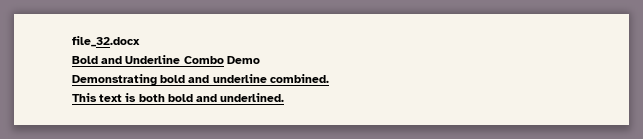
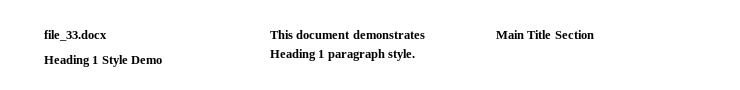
[72,36,140,47] [72,55,260,64] [72,74,329,86] [72,93,285,102] file_32.docx // Bold and Underline Combo Demo // Demonstrating bold and underline combined. // This text is both bold and underlined. -> [44,30,107,41] [44,55,163,67] [270,30,425,39] [270,49,416,61] [496,30,594,39] file_33.docx // Heading 1 Style Demo // This document demonstrates Heading 1 paragraph style. // Main Title Section

